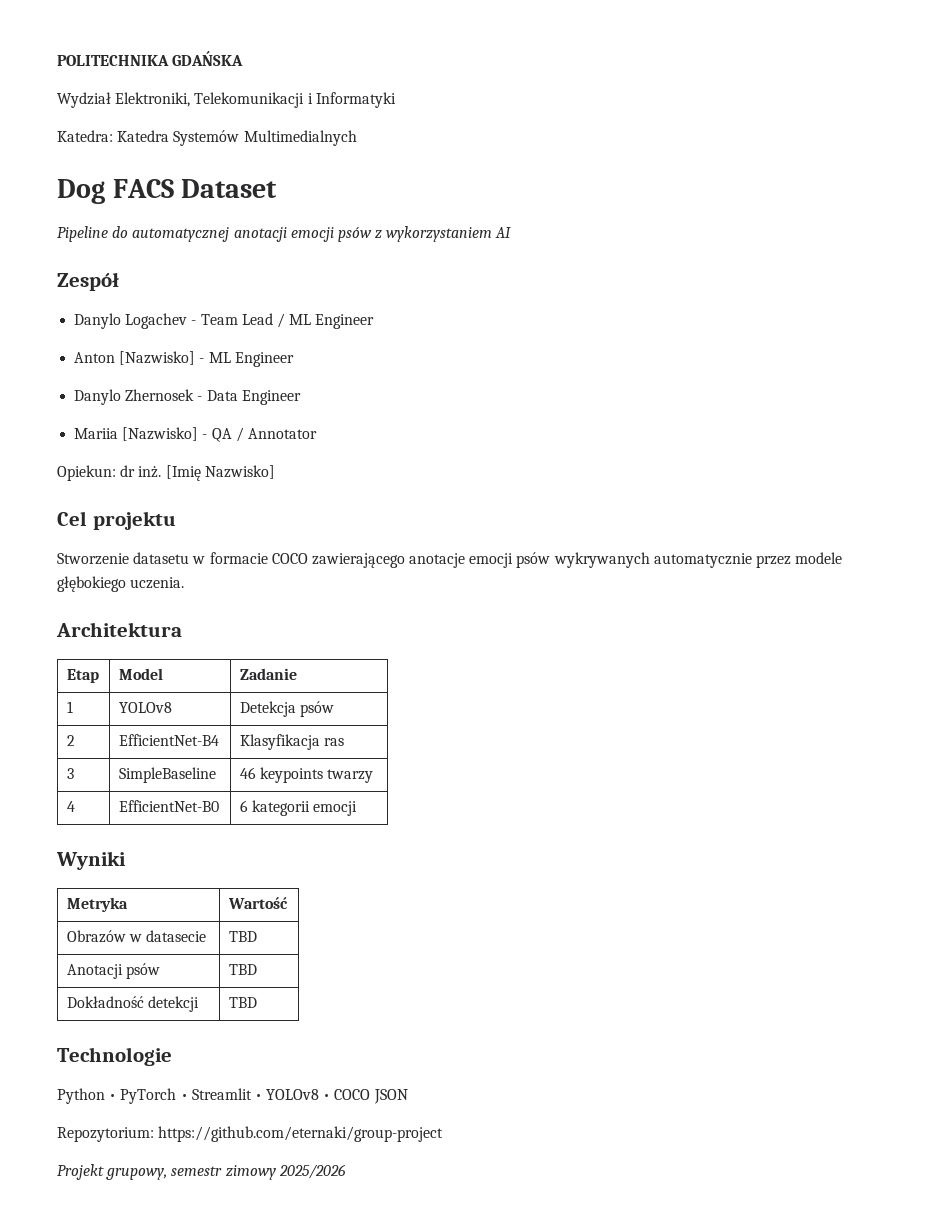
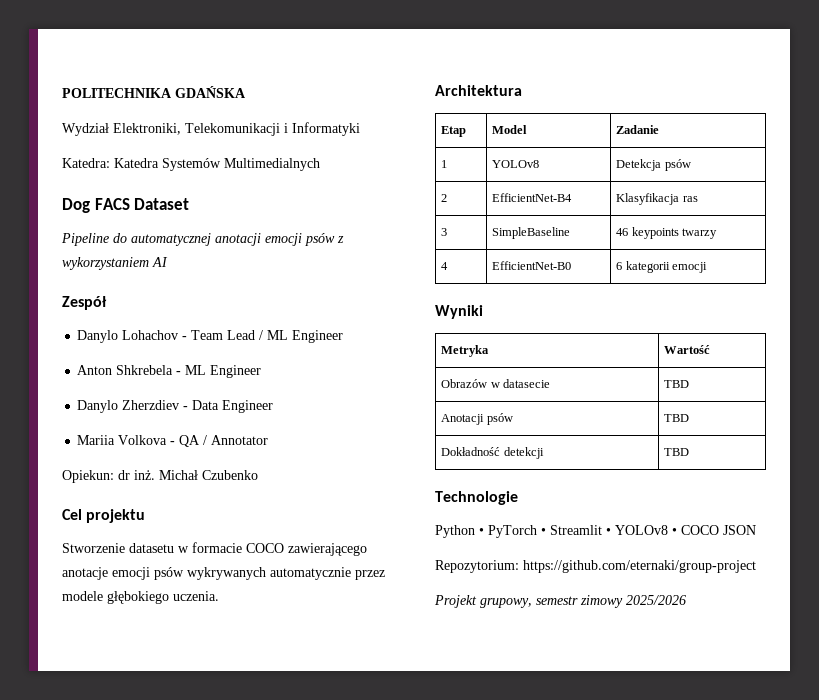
[125,313,188,329] Logachev -> [122,330,179,340] Lohachov
[119,351,196,365] [Nazwisko] -> [116,365,174,375] Shkrebela
[125,389,195,401] Zhernosek -> [122,400,180,410] Zherzdiev
[122,427,199,441] [Nazwisko] -> [118,435,168,445] Volkova
[165,465,275,481] [Imię Nazwisko] -> [159,470,258,480] Michał Czubenko

